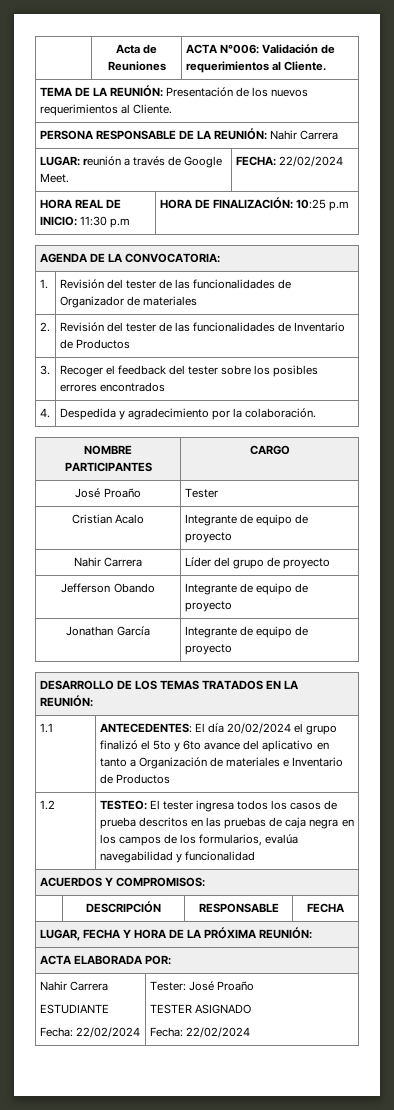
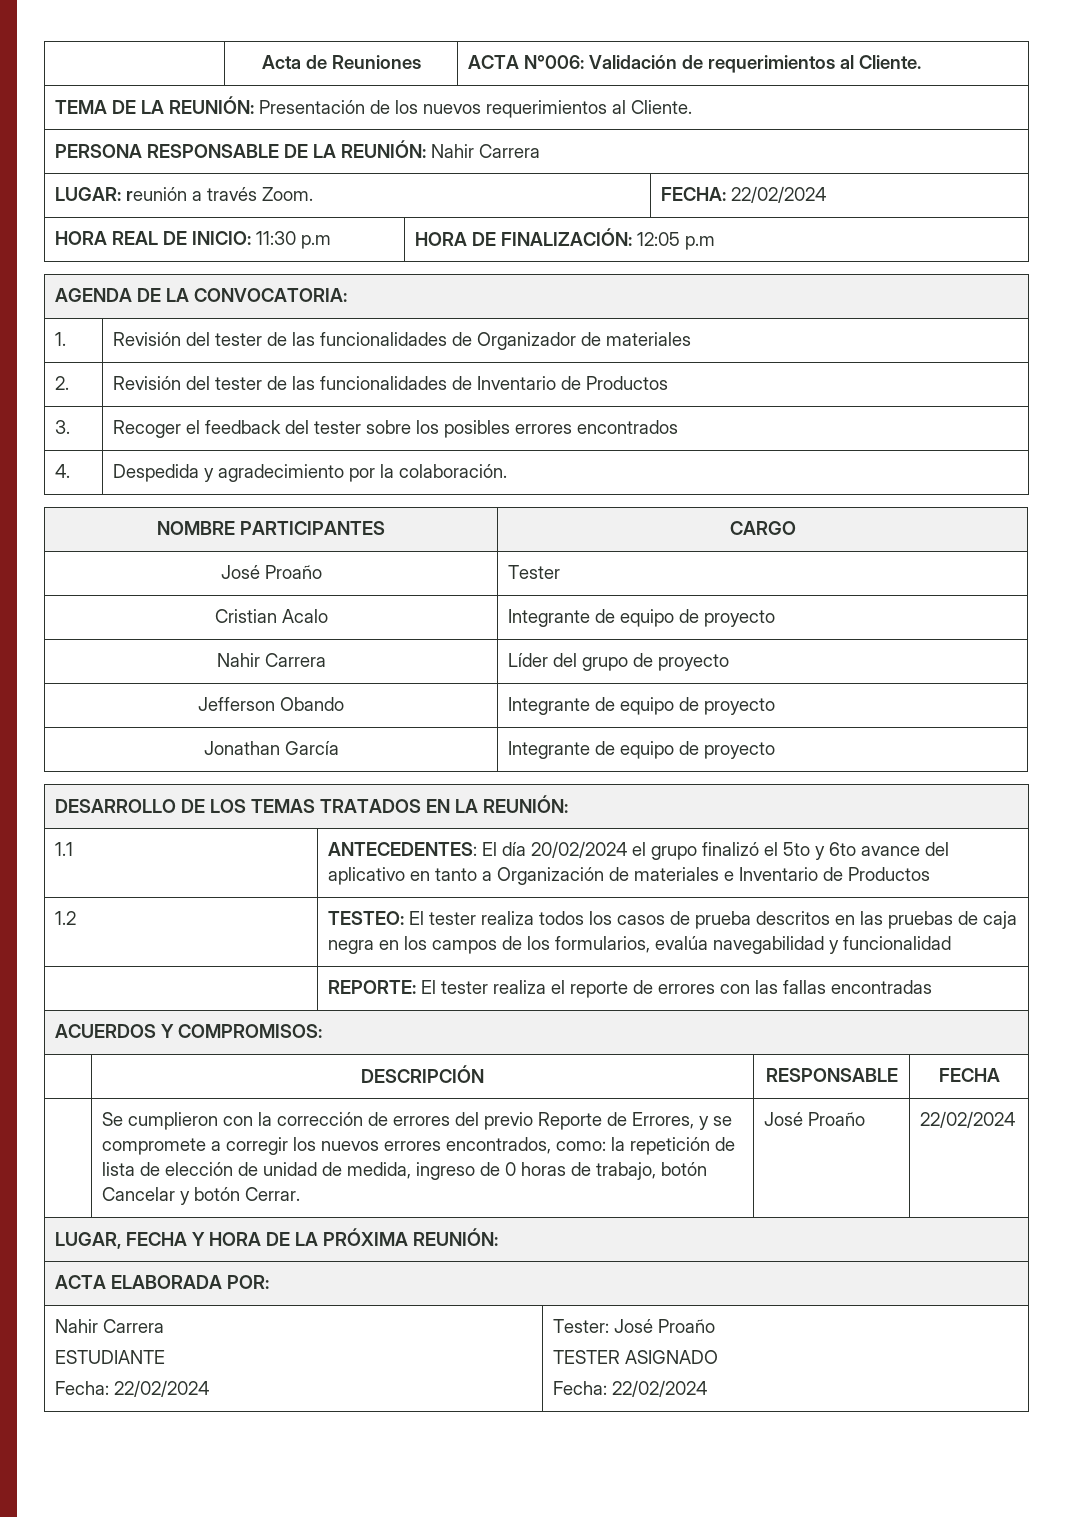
[168,156,223,168] [39,173,69,183] de Google Meet. -> [262,187,314,201] Zoom.
[296,199,327,209] 10:25 -> [637,232,681,246] 12:05
[196,800,235,812] ingresa -> [481,911,535,925] realiza
(255, 856) none -> [328,980,933,998] // | REPORTE: El tester realiza el reporte de errores con las fallas encontradas
(345, 908) none -> [102,1112,733,1130] [102,1137,736,1155] [102,1162,708,1180] [102,1187,301,1205] [764,1112,866,1126] [920,1111,1016,1128] // | Se cumplieron con la corrección de errores del previo Reporte de Errores, y se compromete a corregir los nuevos errores encontrados, como: la repetición de lista de elección de unidad de medida, ingreso de 0 horas de trabajo, botón Cancelar y botón Cerrar. | José Proaño | 22/02/2024

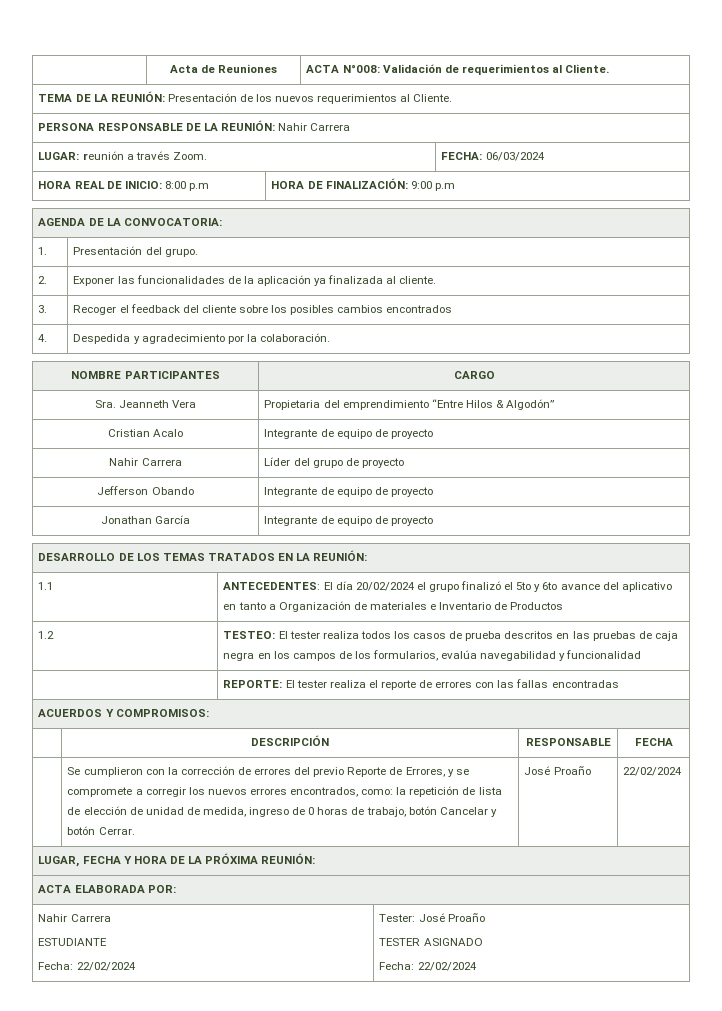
[524,55,585,69] N°006: -> [342,64,380,73] N°008:
[731,186,827,203] 22/02/2024 -> [485,152,545,161] 06/03/2024
[256,231,297,245] 11:30 -> [164,181,186,189] 8:00
[637,232,681,246] 12:05 -> [410,181,432,189] 9:00
[113,332,692,350] [55,376,70,390] [113,376,669,390] Revisión del tester de las funcionalidades de Organizador de materiales // 2. | Revisión del tester de las funcionalidades de Inventario de Productos -> [73,246,198,257] [38,276,48,284] [73,275,437,286] Presentación del grupo. // 2. | Exponer las funcionalidades de la aplicación ya finalizada al cliente.
[314,421,362,434] tester -> [201,305,236,313] cliente
[515,424,573,434] errores -> [337,305,384,313] cambios
[220,565,322,579] [508,565,561,579] José Proaño | Tester -> [94,400,197,408] [264,399,555,410] Sra. Jeanneth Vera | Propietaria del emprendimiento “Entre Hilos & Algodón”

